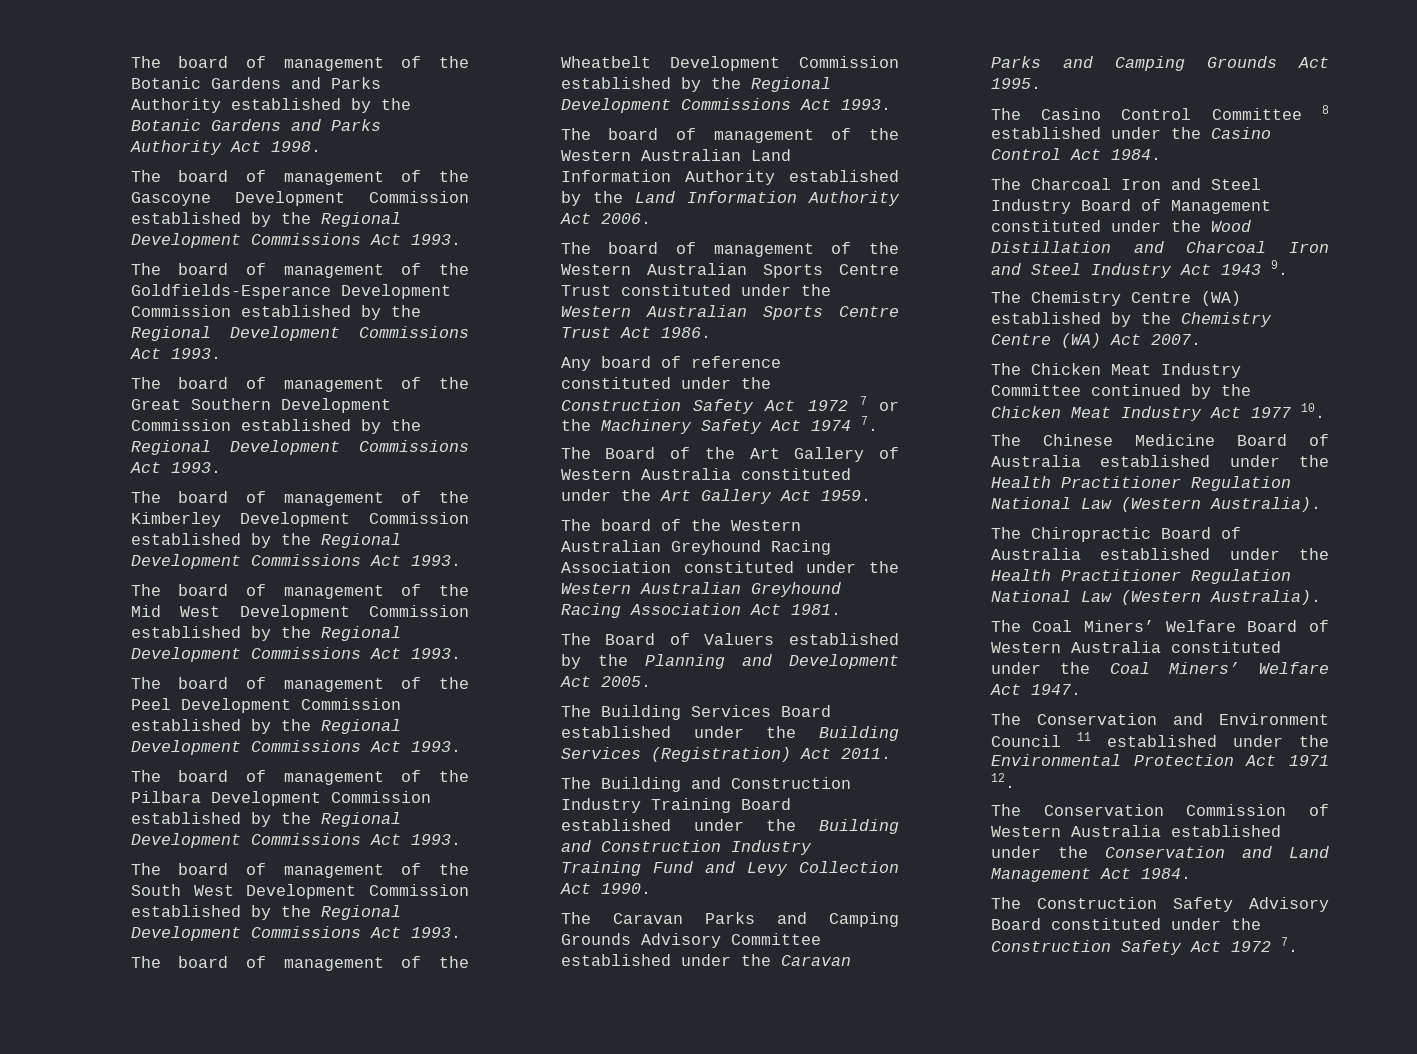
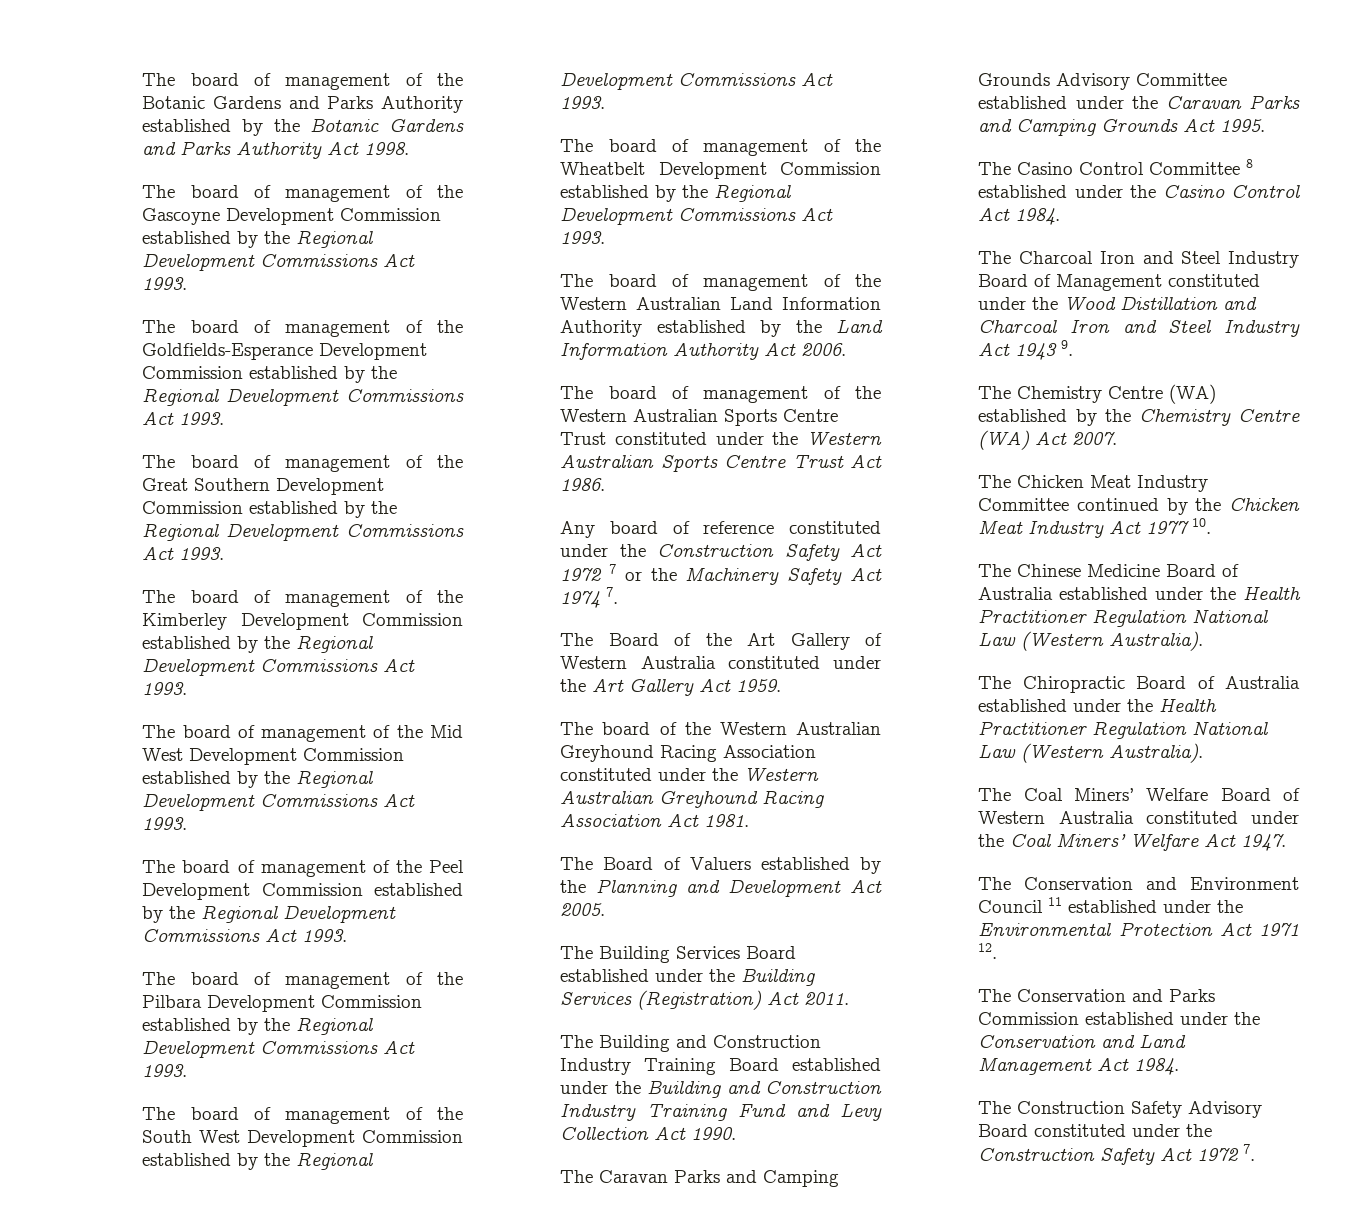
[1186,804,1329,816] [990,825,1161,837] Commission of Western Australia -> [1132,989,1216,1002] [978,1012,1080,1025] and Parks Commission

